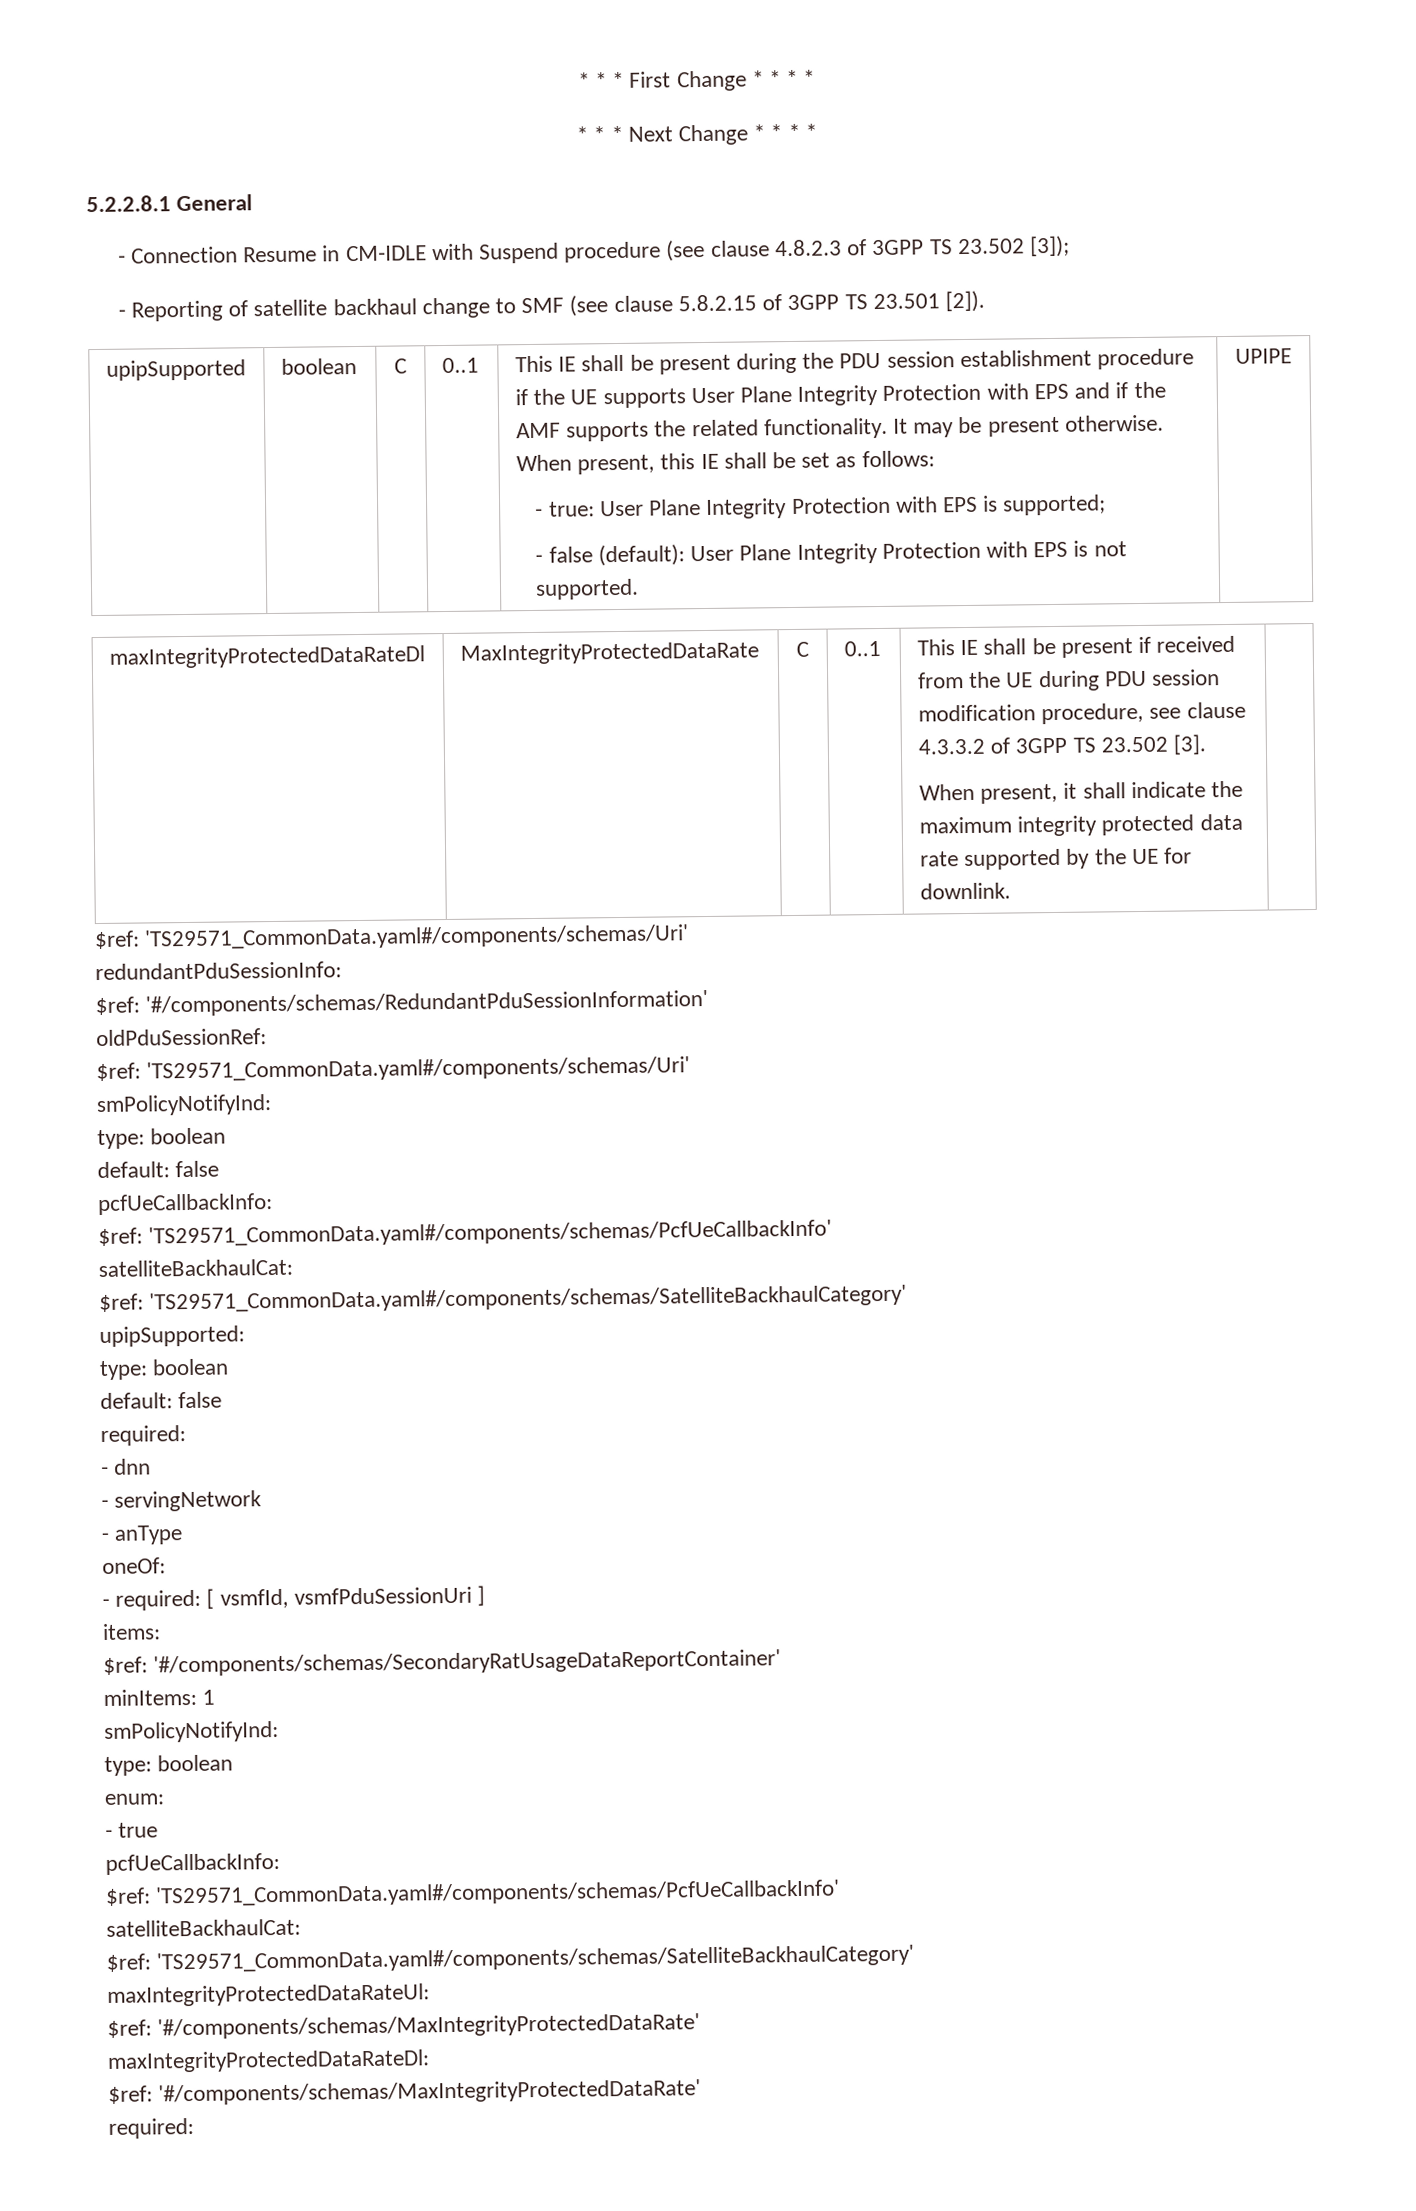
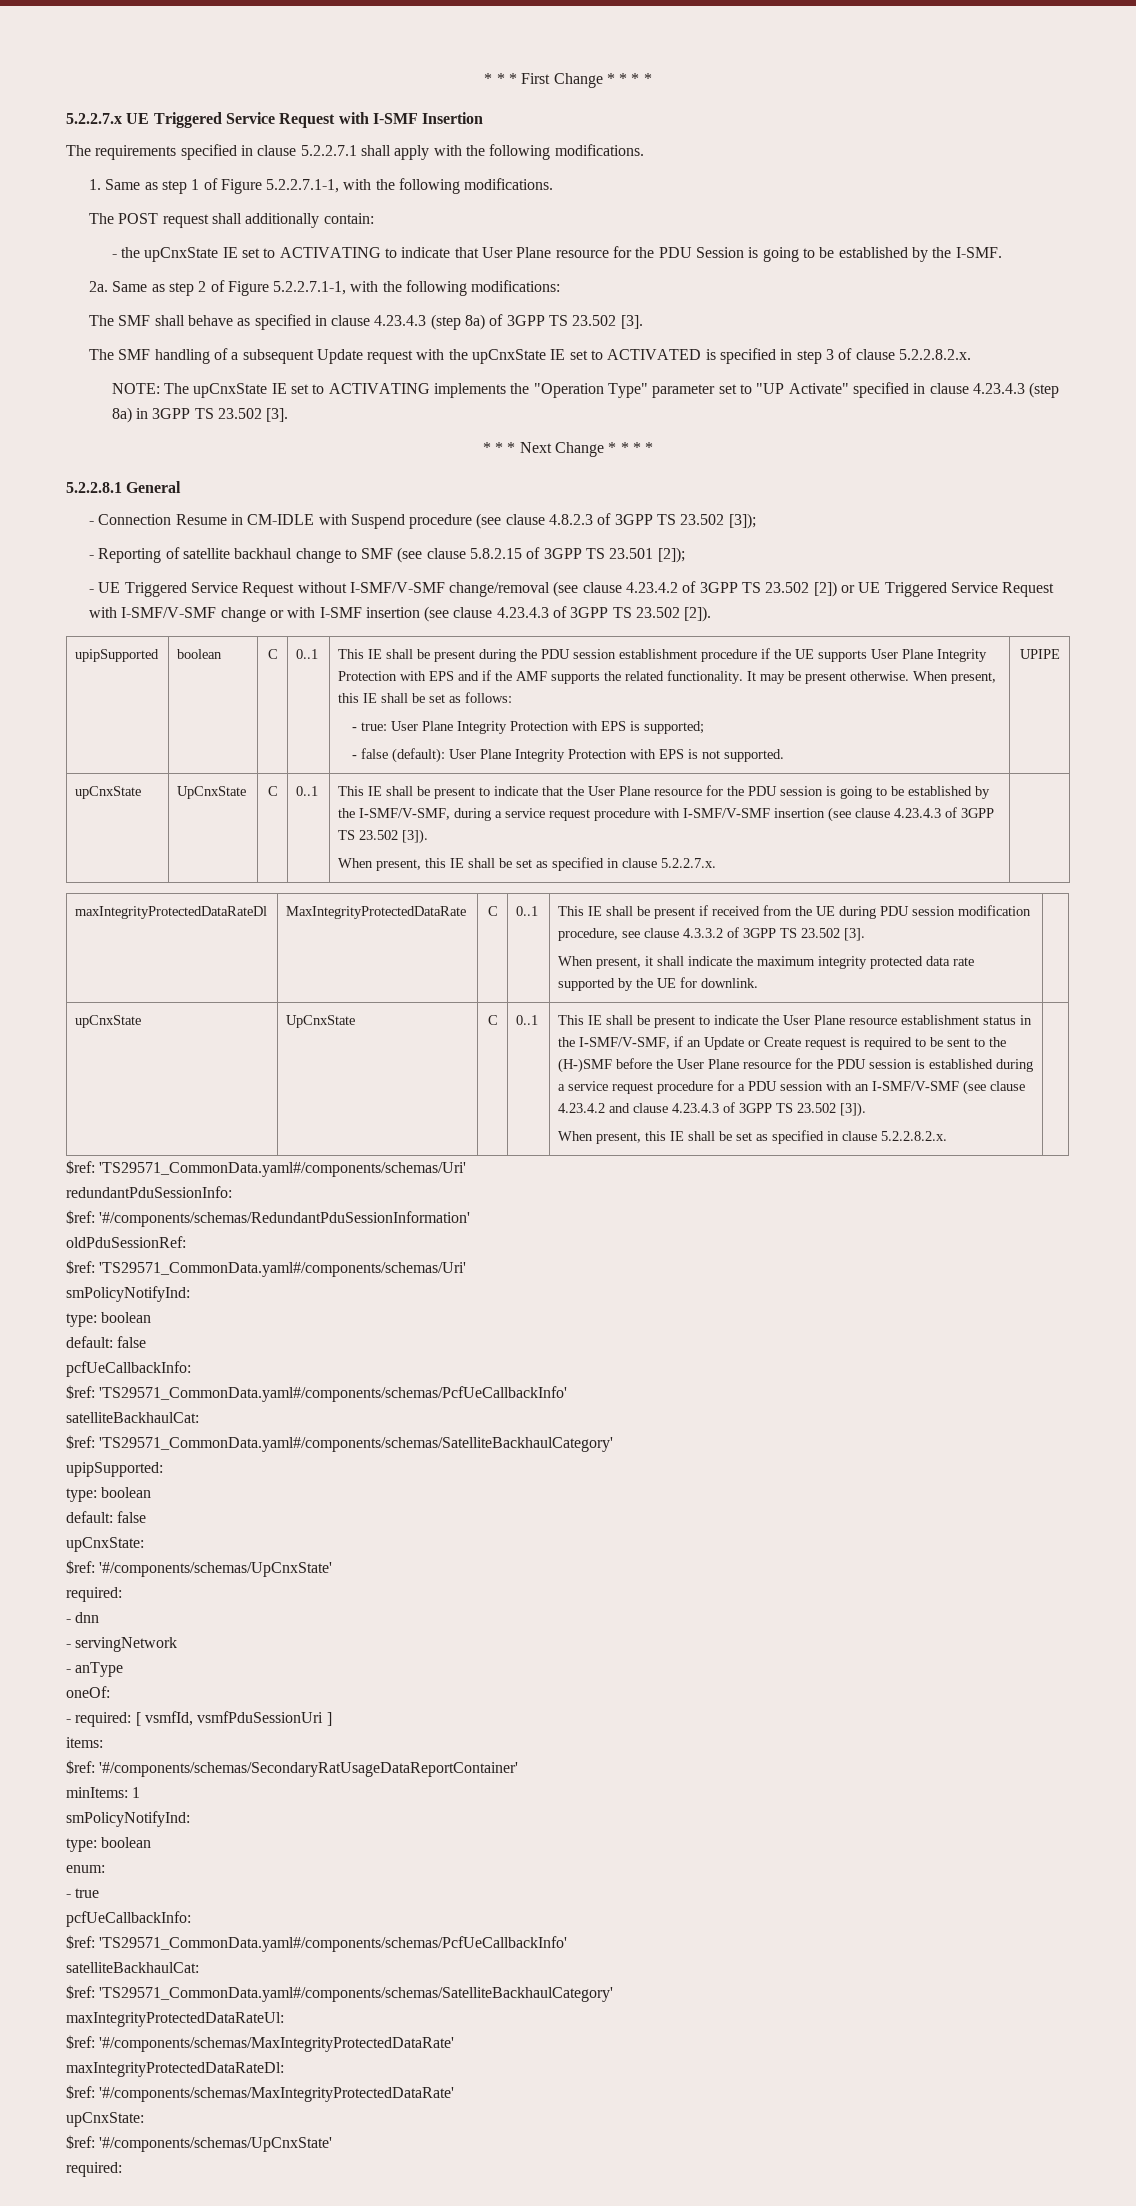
(816, 77) none -> [66,112,484,128] [66,144,644,160] [88,178,554,194] [88,213,374,228] [111,246,1002,262] [88,280,561,296] [88,314,643,330] [88,348,971,364] [111,382,1060,398] [111,407,289,423] // 5.2.2.7.x UE Triggered Service Request with I-SMF Insertion // The requirements specified in clause 5.2.2.7.1 shall apply with the following modifications. // 1. Same as step 1 of Figure 5.2.2.7.1-1, with the following modifications. // The POST request shall additionally contain: // - the upCnxState IE set to ACTIVATING to indicate that User Plane resource for the PDU Session is going to be established by the I-SMF. // 2a. Same as step 2 of Figure 5.2.2.7.1-1, with the following modifications: // The SMF shall behave as specified in clause 4.23.4.3 (step 8a) of 3GPP TS 23.502 [3]. // The SMF handling of a subsequent Update request with the upCnxState IE set to ACTIVATED is specified in step 3 of clause 5.2.2.8.2.x. // NOTE: The upCnxState IE set to ACTIVATING implements the "Operation Type" parameter set to "UP Activate" specified in clause 4.23.4.3 (step 8a) in 3GPP TS 23.502 [3].
(940, 301) none -> [657,547,685,563] [88,581,1055,597] [88,606,681,622] [2]); // - UE Triggered Service Request without I-SMF/V-SMF change/removal (see clause 4.23.4.2 of 3GPP TS 23.502 [2]) or UE Triggered Service Request with I-SMF/V-SMF change or with I-SMF insertion (see clause 4.23.4.3 of 3GPP TS 23.502
(1292, 356) none -> [75,786,142,799] [177,786,247,799] [267,786,278,796] [296,786,319,796] [338,785,991,799] [338,807,995,822] [338,829,429,844] [338,857,717,871] // upCnxState | UpCnxState | C | 0..1 | This IE shall be present to indicate that the User Plane resource for the PDU session is going to be established by the I-SMF/V-SMF, during a service request procedure with I-SMF/V-SMF insertion (see clause 4.23.4.3 of 3GPP TS 23.502 [3]). // When present, this IE shall be set as specified in clause 5.2.2.7.x. |
(1011, 891) none -> [75,1015,142,1028] [286,1015,356,1028] [487,1015,498,1025] [516,1015,539,1025] [558,1015,1033,1028] [558,1036,1007,1050] [558,1058,1034,1073] [558,1080,1026,1095] [558,1102,867,1117] [558,1130,948,1144] // upCnxState | UpCnxState | C | 0..1 | This IE shall be present to indicate the User Plane resource establishment status in the I-SMF/V-SMF, if an Update or Create request is required to be sent to the (H-)SMF before the User Plane resource for the PDU session is established during a service request procedure for a PDU session with an I-SMF/V-SMF (see clause 4.23.4.2 and clause 4.23.4.3 of 3GPP TS 23.502 [3]). // When present, this IE shall be set as specified in clause 5.2.2.8.2.x. |
(223, 1400) none -> [66,1537,144,1552] [66,1560,333,1577] // upCnxState: // $ref: '#/components/schemas/UpCnxState'
(702, 2092) none -> [66,2112,144,2127] [66,2135,333,2152] // upCnxState: // $ref: '#/components/schemas/UpCnxState'

